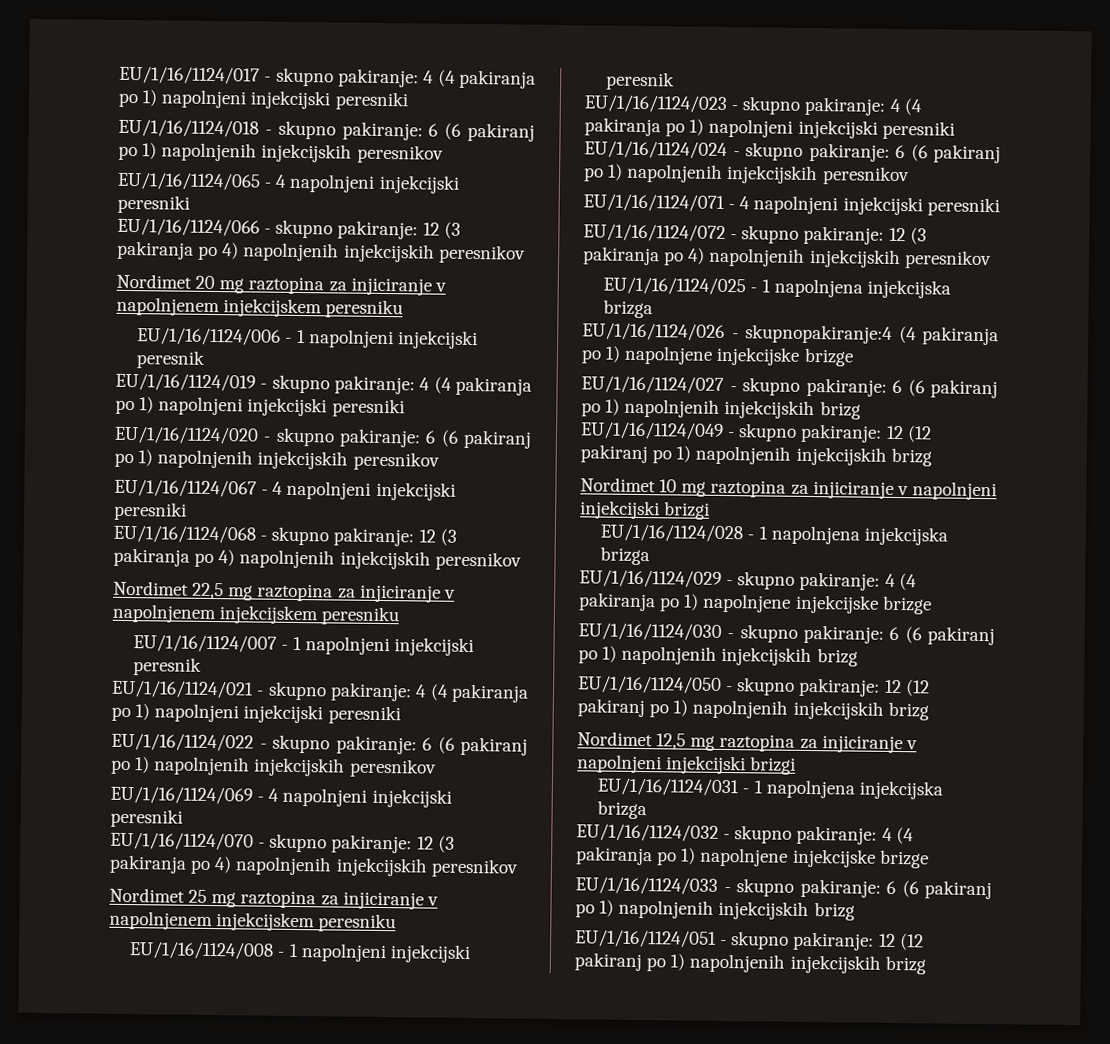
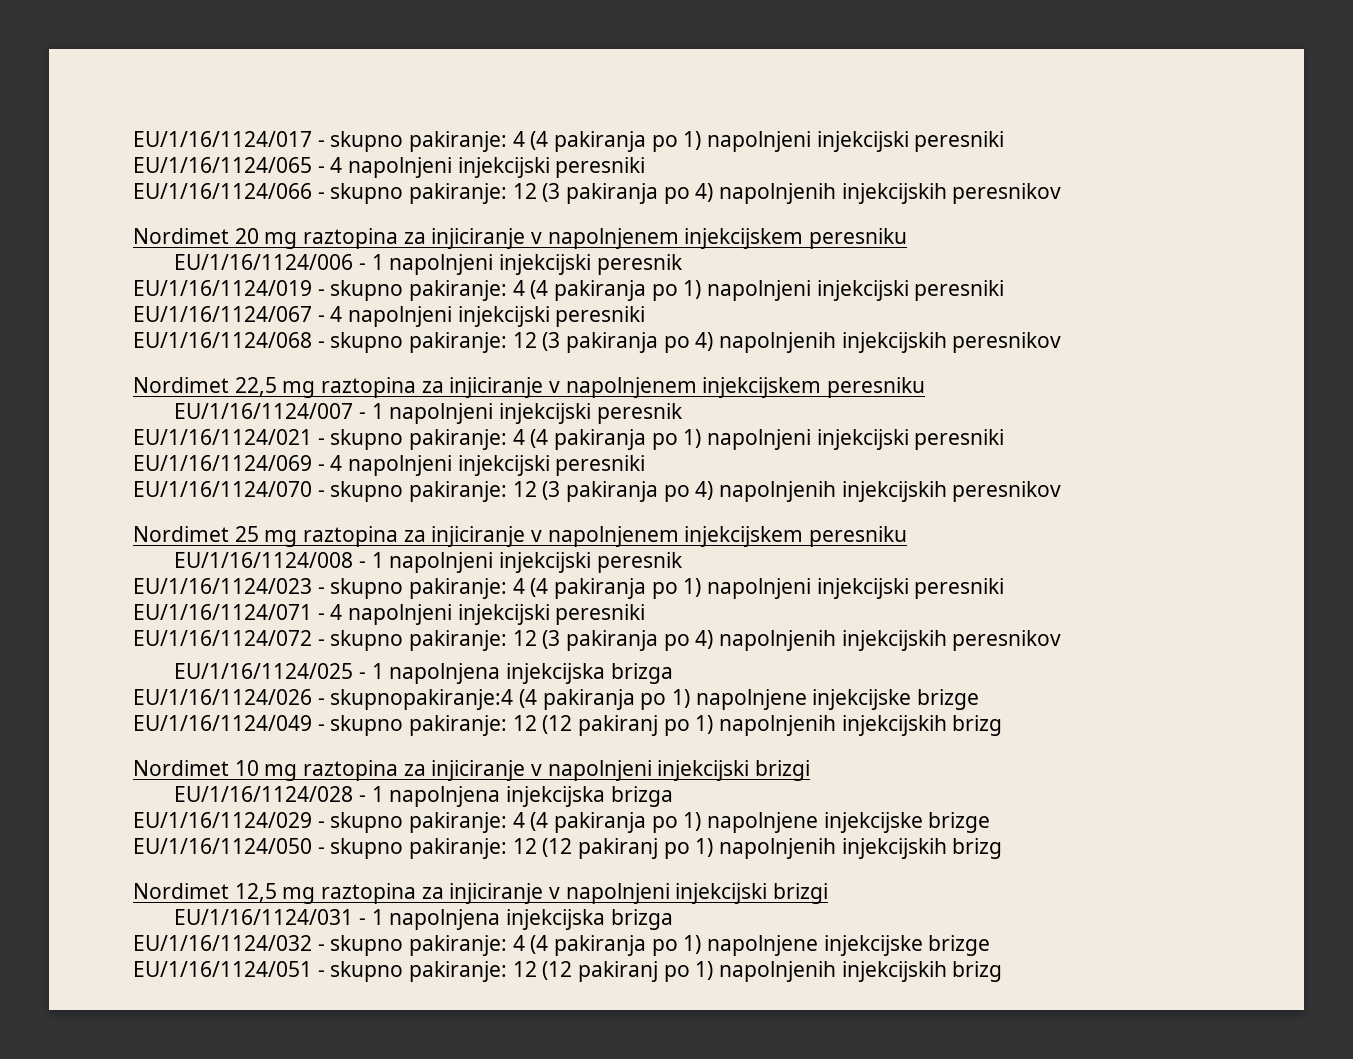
[118,118,535,142] [118,142,444,164] // EU/1/16/1124/018 - skupno pakiranje: 6 (6 pakiranj po 1) napolnjenih injekcijskih peresnikov -> (1005, 141) none
[114,425,532,449] [114,449,440,471] // EU/1/16/1124/020 - skupno pakiranje: 6 (6 pakiranj po 1) napolnjenih injekcijskih peresnikov -> (1005, 290) none
[111,732,528,756] [111,756,437,778] // EU/1/16/1124/022 - skupno pakiranje: 6 (6 pakiranj po 1) napolnjenih injekcijskih peresnikov -> (1005, 439) none
[584,140,1001,164] [583,163,910,186] EU/1/16/1124/024 - skupno pakiranje: 6 (6 pakiranj po 1) napolnjenih injekcijskih peresnikov -> (1005, 588) none
[581,375,998,399] [581,398,861,420] EU/1/16/1124/027 - skupno pakiranje: 6 (6 pakiranj po 1) napolnjenih injekcijskih brizg -> (980, 699) none
[578,622,995,646] [578,645,858,667] // EU/1/16/1124/030 - skupno pakiranje: 6 (6 pakiranj po 1) napolnjenih injekcijskih brizg -> (991, 822) none
[575,876,992,900] [575,899,855,921] // EU/1/16/1124/033 - skupno pakiranje: 6 (6 pakiranj po 1) napolnjenih injekcijskih brizg -> (991, 945) none

